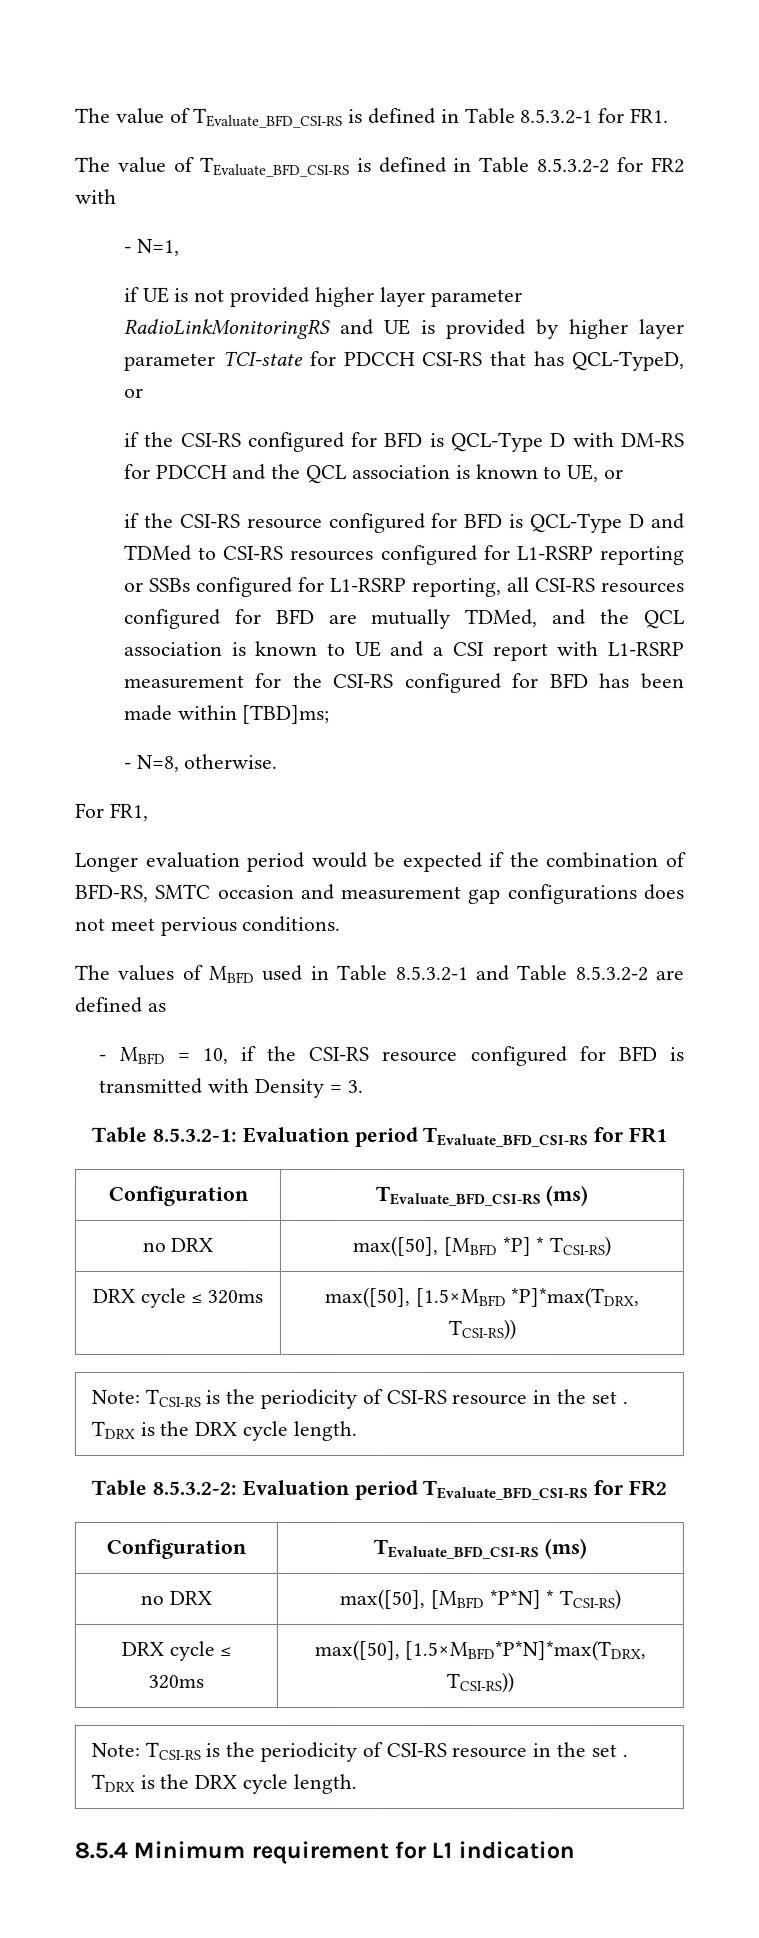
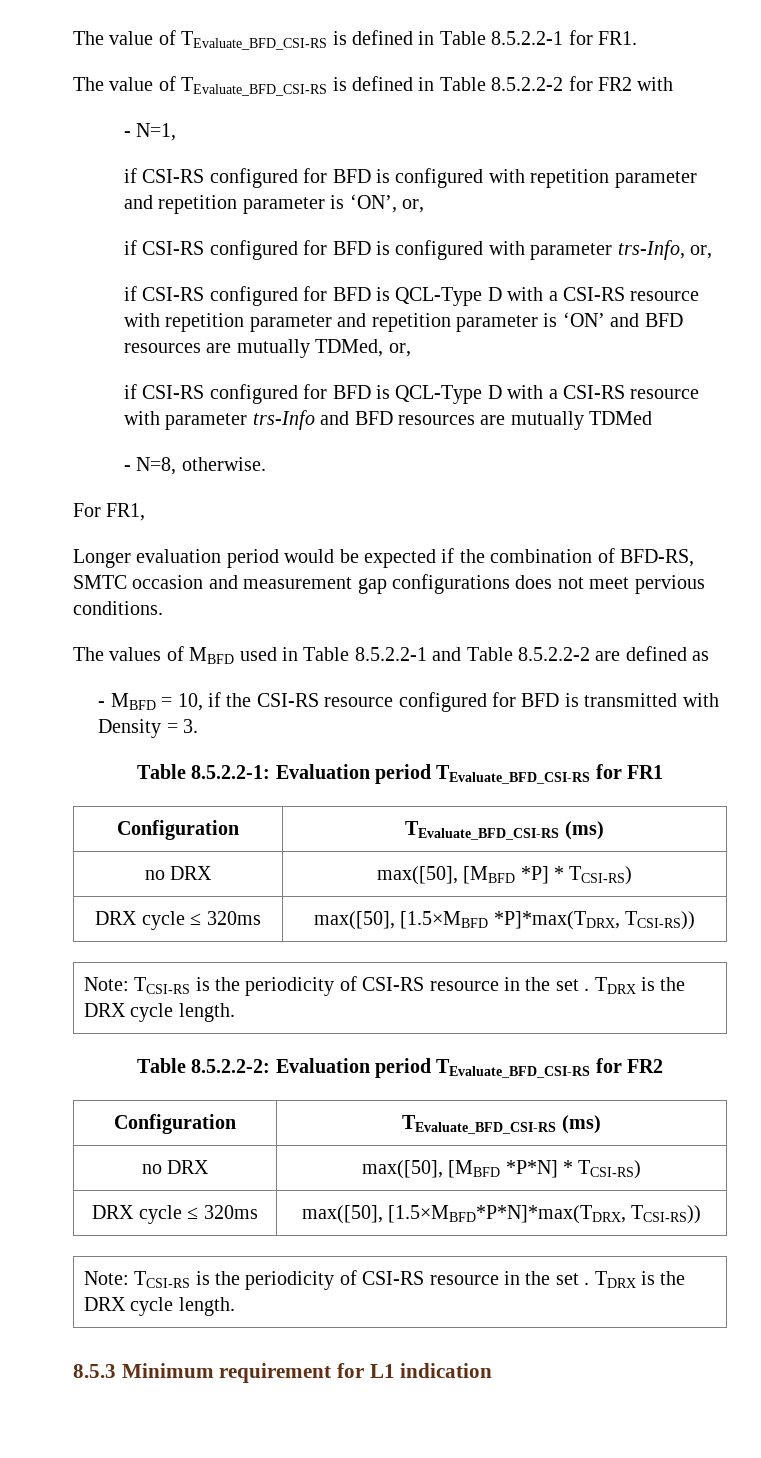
[75,107,594,128] The value of TEvaluate_BFD_CSI-RS is defined in Table 8.5.3.2-1 -> [73,30,564,50] The value of TEvaluate_BFD_CSI-RS is defined in Table 8.5.2.2-1
[537,158,611,174] 8.5.3.2-2 -> [491,77,564,91] 8.5.2.2-2
[142,286,523,308] [123,318,685,340] [123,350,686,372] [123,387,144,398] [123,431,686,453] [123,463,624,484] [123,512,685,534] [123,544,686,566] [123,576,685,598] [123,608,685,630] [123,640,685,662] [123,672,685,694] [123,704,331,724] UE is not provided higher layer parameter RadioLinkMonitoringRS and UE is provided by higher layer parameter TCI-state for PDCCH CSI-RS that has QCL-TypeD, or // if the CSI-RS configured for BFD is QCL-Type D with DM-RS for PDCCH and the QCL association is known to UE, or // if the CSI-RS resource configured for BFD is QCL-Type D and TDMed to CSI-RS resources configured for L1-RSRP reporting or SSBs configured for L1-RSRP reporting, all CSI-RS resources configured for BFD are mutually TDMed, and the QCL association is known to UE and a CSI report with L1-RSRP measurement for the CSI-RS configured for BFD has been made within [TBD]ms; -> [142,168,697,188] [123,194,424,214] [123,240,712,260] [123,286,700,306] [123,312,683,332] [123,339,411,358] [123,384,700,404] [123,410,653,430] CSI-RS configured for BFD is configured with repetition parameter and repetition parameter is ‘ON’, or, // if CSI-RS configured for BFD is configured with parameter trs-Info, or, // if CSI-RS configured for BFD is QCL-Type D with a CSI-RS resource with repetition parameter and repetition parameter is ‘ON’ and BFD resources are mutually TDMed, or, // if CSI-RS configured for BFD is QCL-Type D with a CSI-RS resource with parameter trs-Info and BFD resources are mutually TDMed
[394,966,469,982] 8.5.3.2-1 -> [354,647,427,661] 8.5.2.2-1
[574,966,649,982] 8.5.3.2-2 -> [518,647,590,661] 8.5.2.2-2
[151,1127,237,1142] 8.5.3.2-1: -> [191,765,271,779] 8.5.2.2-1:
[151,1480,237,1495] 8.5.3.2-2: -> [191,1059,271,1073] 8.5.2.2-2:
[74,1841,128,1859] 8.5.4 -> [73,1364,116,1378] 8.5.3

